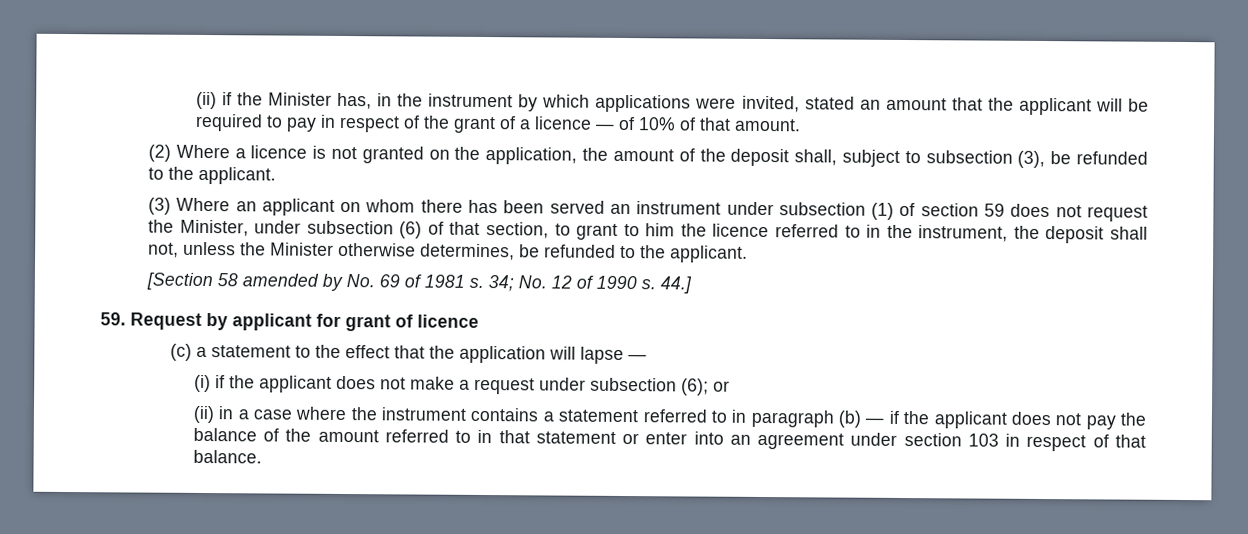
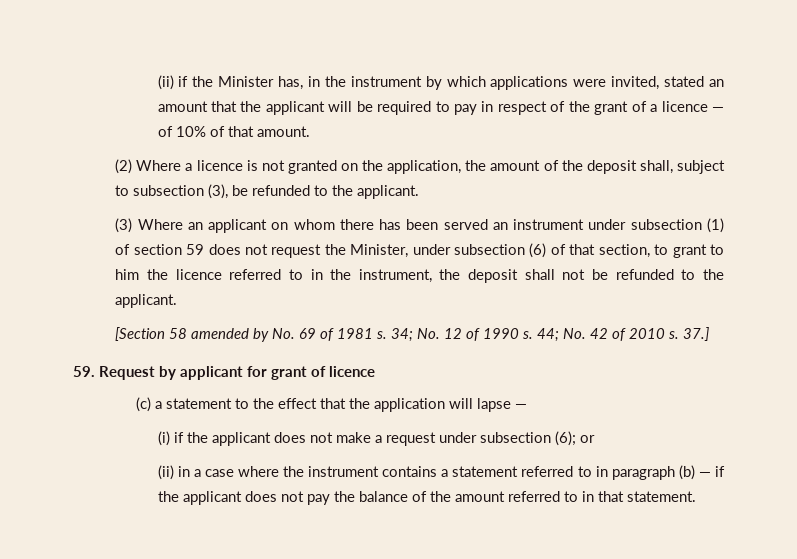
[147,241,515,261] not, unless the Minister otherwise determines, -> [562,269,586,280] not
[659,276,692,294] 44.] -> [537,327,710,342] 44; No. 42 of 2010 s. 37.]
[535,431,1147,452] [192,449,262,464] statement or enter into an agreement under section 103 in respect of that balance. -> [626,491,696,502] statement.

